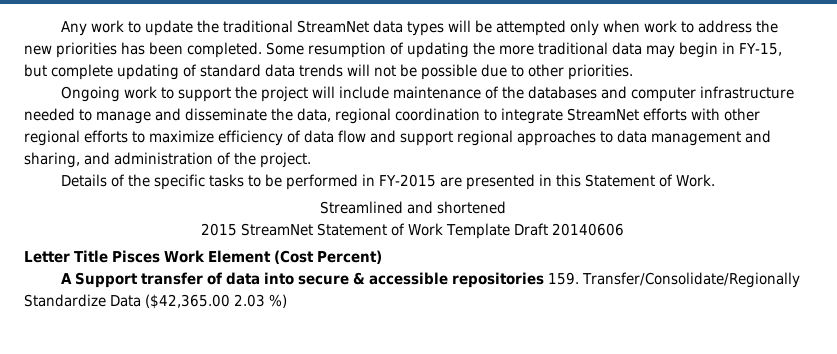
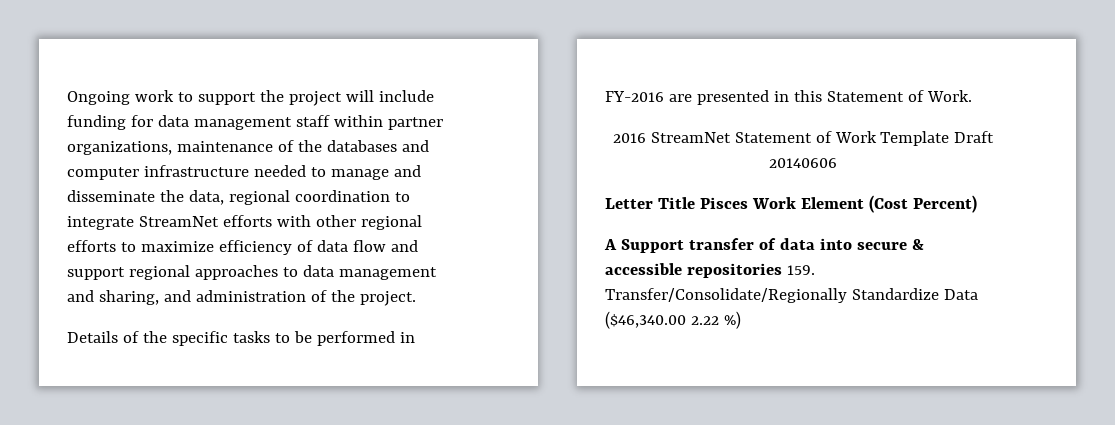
[60,20,778,36] [24,42,782,58] [24,64,633,80] Any work to update the traditional StreamNet data types will be attempted only when work to address the new priorities has been completed. Some resumption of updating the more traditional data may begin in FY-15, but complete updating of standard data trends will not be possible due to other priorities. // -> (67, 98) none
(389, 92) none -> [67,115,443,130] [67,141,172,155] funding for data management staff within partner organizations,
[378,174,436,187] FY-2015 -> [605,91,664,102] FY-2016
[319,201,506,214] [201,223,238,236] Streamlined and shortened // 2015 -> [612,133,646,143] 2016
[145,294,265,309] ($42,365.00 2.03 -> [605,311,719,329] ($46,340.00 2.22

